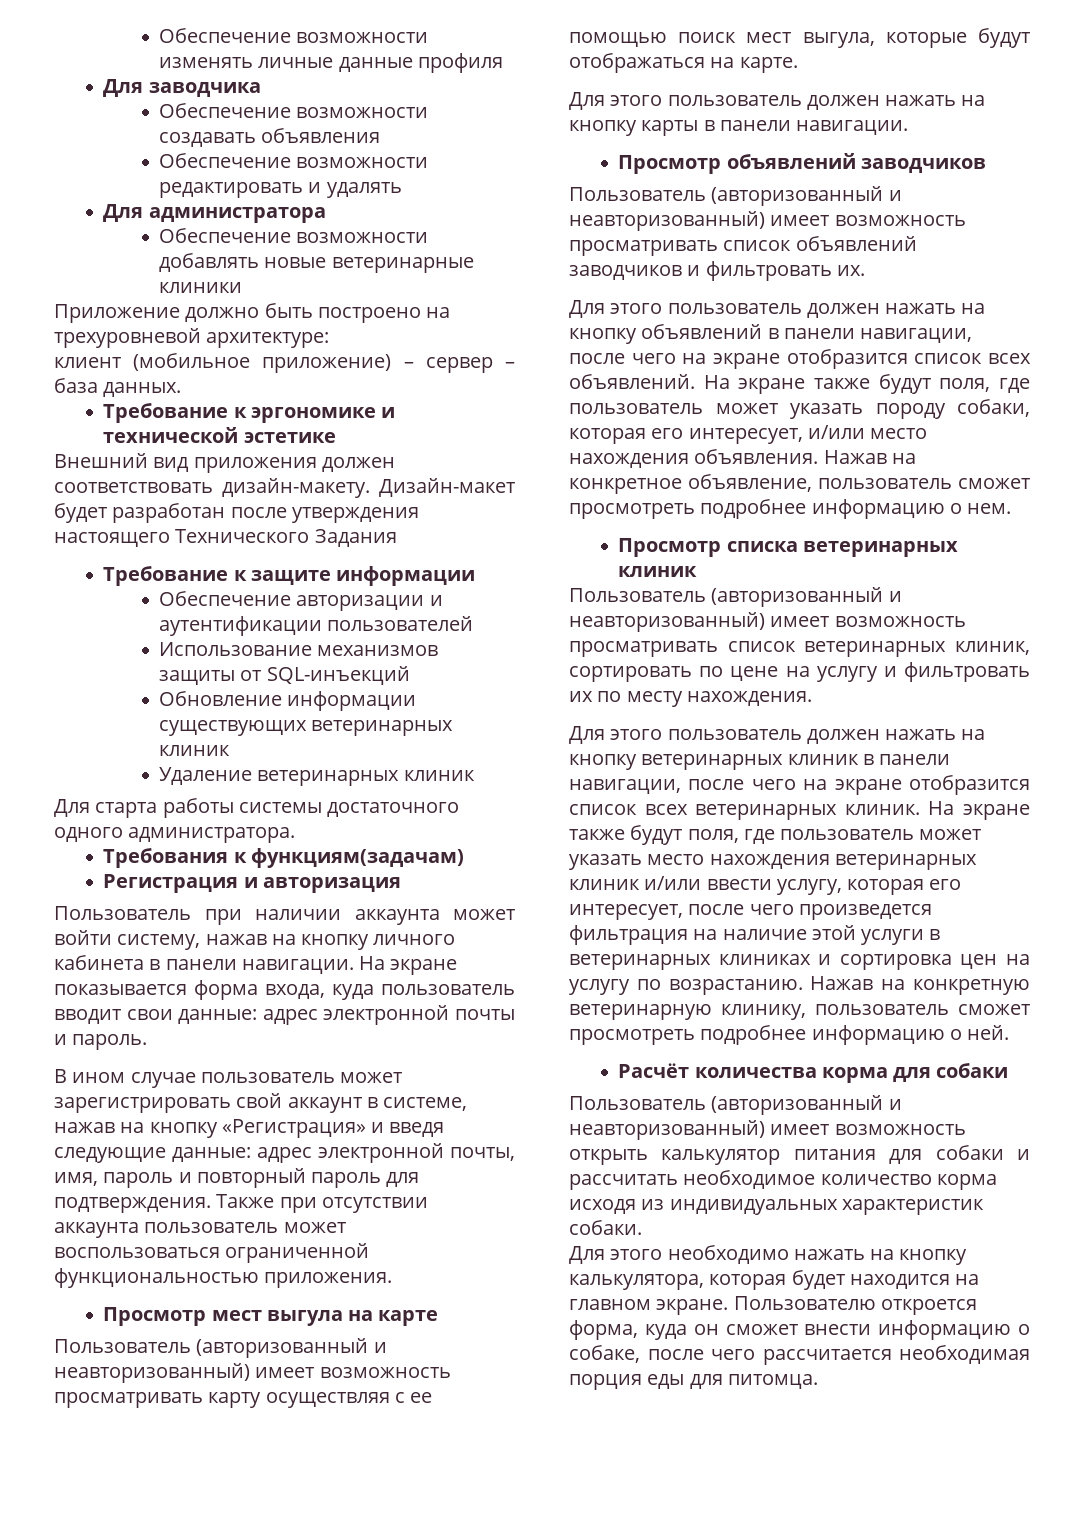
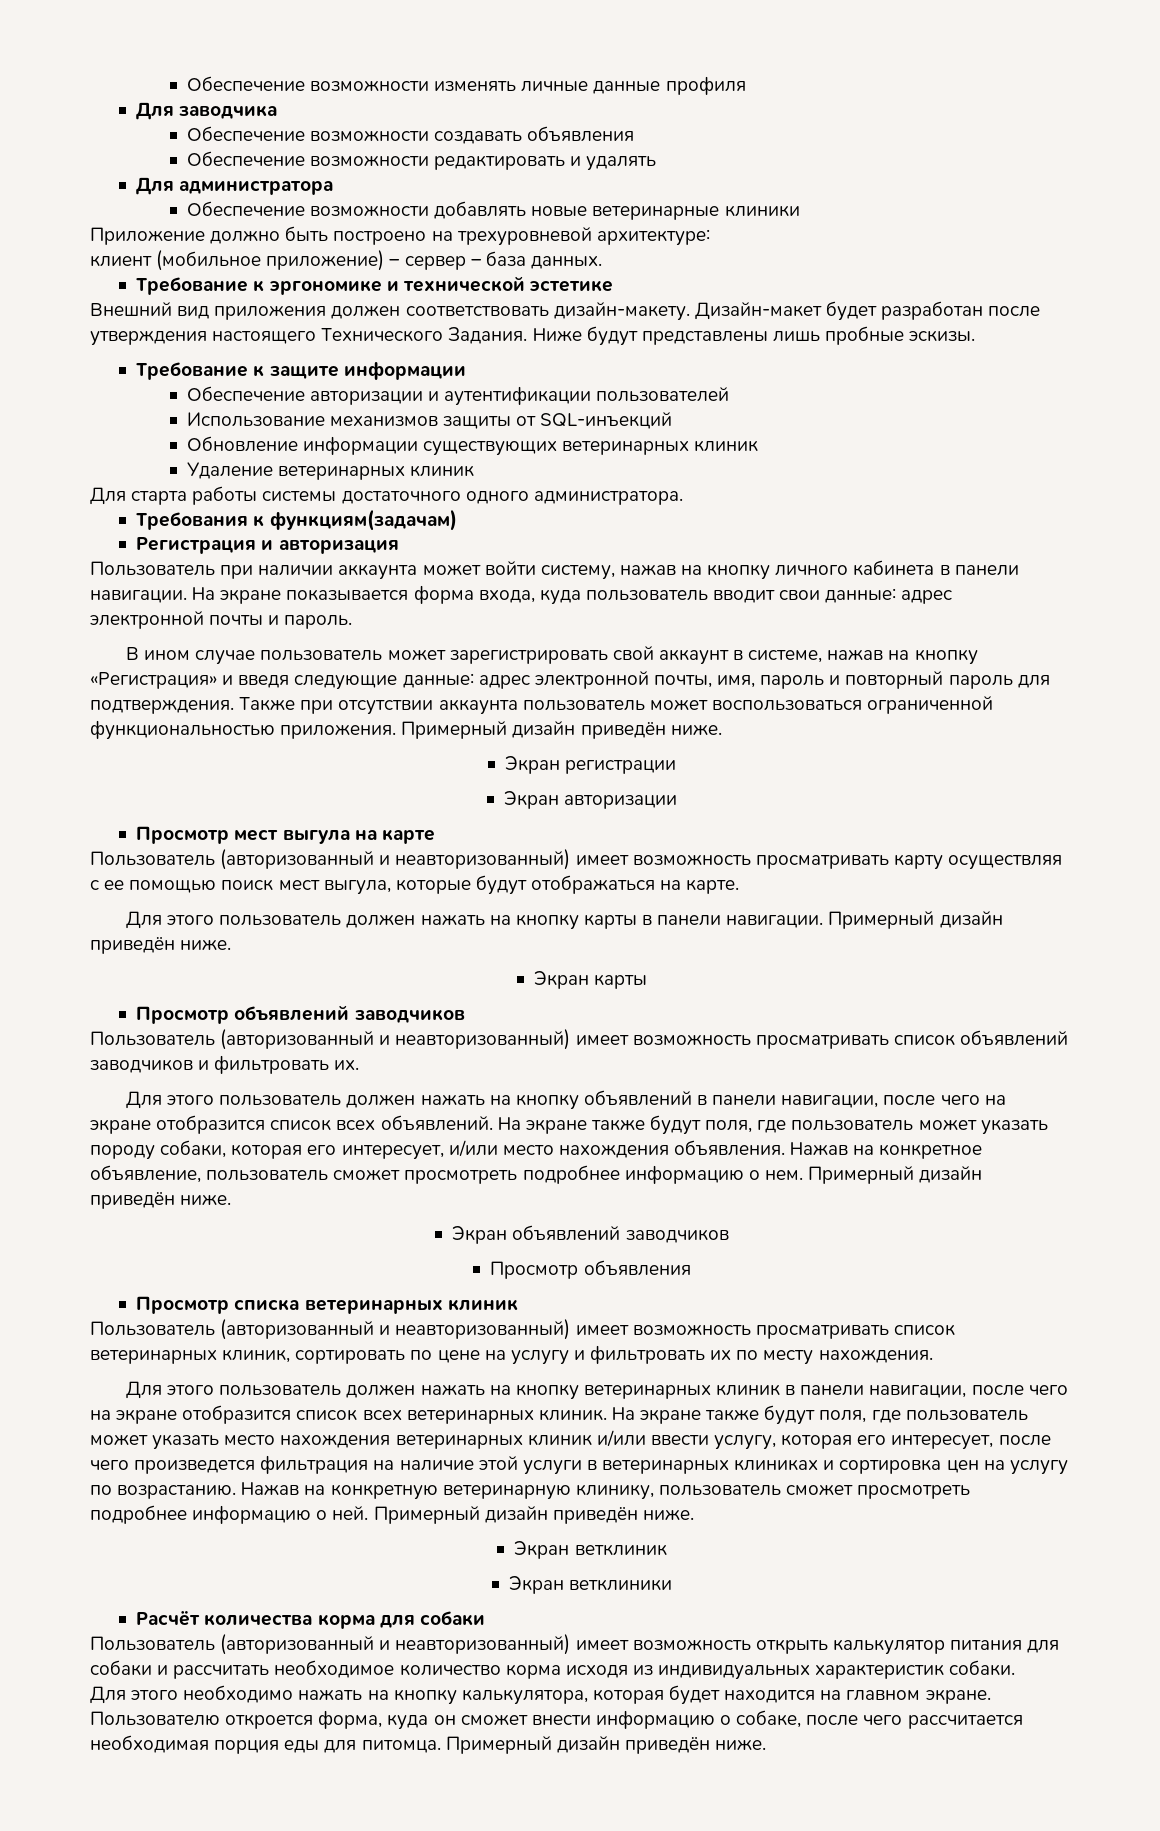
[314,529,397,547] Задания -> [448,326,976,346] Задания. Ниже будут представлены лишь пробные эскизы.
(393, 1280) none -> [401,721,722,739] [504,756,677,774] [503,791,678,809] Примерный дизайн приведён ниже. // Экран регистрации // Экран авторизации
(909, 127) none -> [828,911,1003,929] [90,937,232,954] [533,971,648,989] Примерный дизайн приведён ниже. // Экран карты
(1012, 508) none -> [808,1166,983,1184] [90,1192,232,1209] [452,1225,729,1244] [490,1260,691,1279] Примерный дизайн приведён ниже. // Экран объявлений заводчиков // Просмотр объявления
(1010, 1032) none -> [373,1506,694,1524] [514,1541,667,1559] [508,1576,673,1594] Примерный дизайн приведён ниже. // Экран ветклиник // Экран ветклиники
(818, 1381) none -> [445,1736,767,1754] Примерный дизайн приведён ниже.

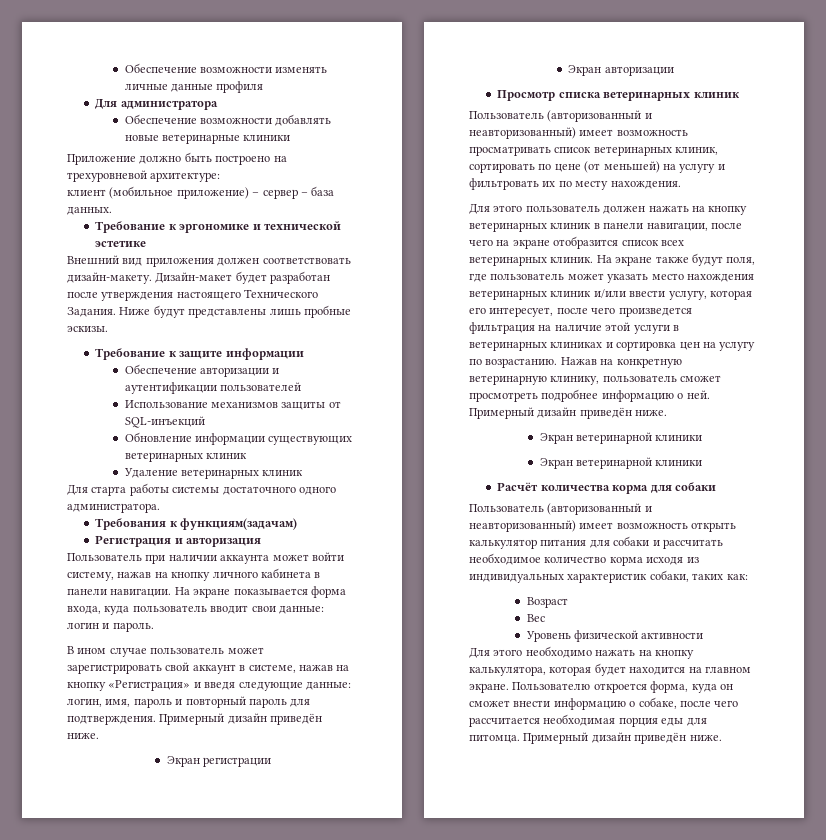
[136,102,278,120] [186,126,635,144] [186,151,657,171] // Для заводчика // Обеспечение возможности создавать объявления // Обеспечение возможности редактировать и удалять -> (264, 87) none
[901,590,954,604] [90,611,264,629] адрес электронной почты -> [67,622,99,629] логин
[478,671,712,689] адрес электронной почты, -> [67,698,102,707] логин,
[239,696,994,715] [90,720,397,740] Также при отсутствии аккаунта пользователь может воспользоваться ограниченной функциональностью приложения. -> (156, 720) none
[136,826,435,844] [90,849,1063,870] [90,875,740,895] [125,911,1003,930] [90,937,232,954] [533,971,648,989] [136,1005,465,1024] [90,1029,1069,1050] [90,1055,360,1074] [125,1090,1006,1110] [90,1115,1048,1135] [90,1140,983,1160] [90,1165,983,1184] [90,1192,232,1209] [452,1225,729,1244] [490,1260,691,1279] // Просмотр мест выгула на карте // Пользователь (авторизованный и неавторизованный) имеет возможность просматривать карту осуществляя с ее помощью поиск мест выгула, которые будут отображаться на карте. // Для этого пользователь должен нажать на кнопку карты в панели навигации. Примерный дизайн приведён ниже. // Экран карты // Просмотр объявлений заводчиков // Пользователь (авторизованный и неавторизованный) имеет возможность просматривать список объявлений заводчиков и фильтровать их. // Для этого пользователь должен нажать на кнопку объявлений в панели навигации, после чего на экране отобразится список всех объявлений. На экране также будут поля, где пользователь может указать породу собаки, которая его интересует, и/или место нахождения объявления. Нажав на конкретное объявление, пользователь сможет просмотреть подробнее информацию о нем. Примерный дизайн приведён ниже. // Экран объявлений заводчиков // Просмотр объявления -> (674, 71) none
(480, 1356) none -> [584,161,660,173] (от меньшей)
[574,1544,667,1556] [508,1576,673,1594] ветклиник // Экран ветклиники -> [575,432,703,444] [539,457,703,469] ветеринарной клиники // Экран ветеринарной клиники
[949,1660,1016,1676] собаки. -> [649,570,748,582] [526,597,568,608] [526,614,545,622] [525,630,704,642] собаки, таких как: // Возраст // Вес // Уровень физической активности

